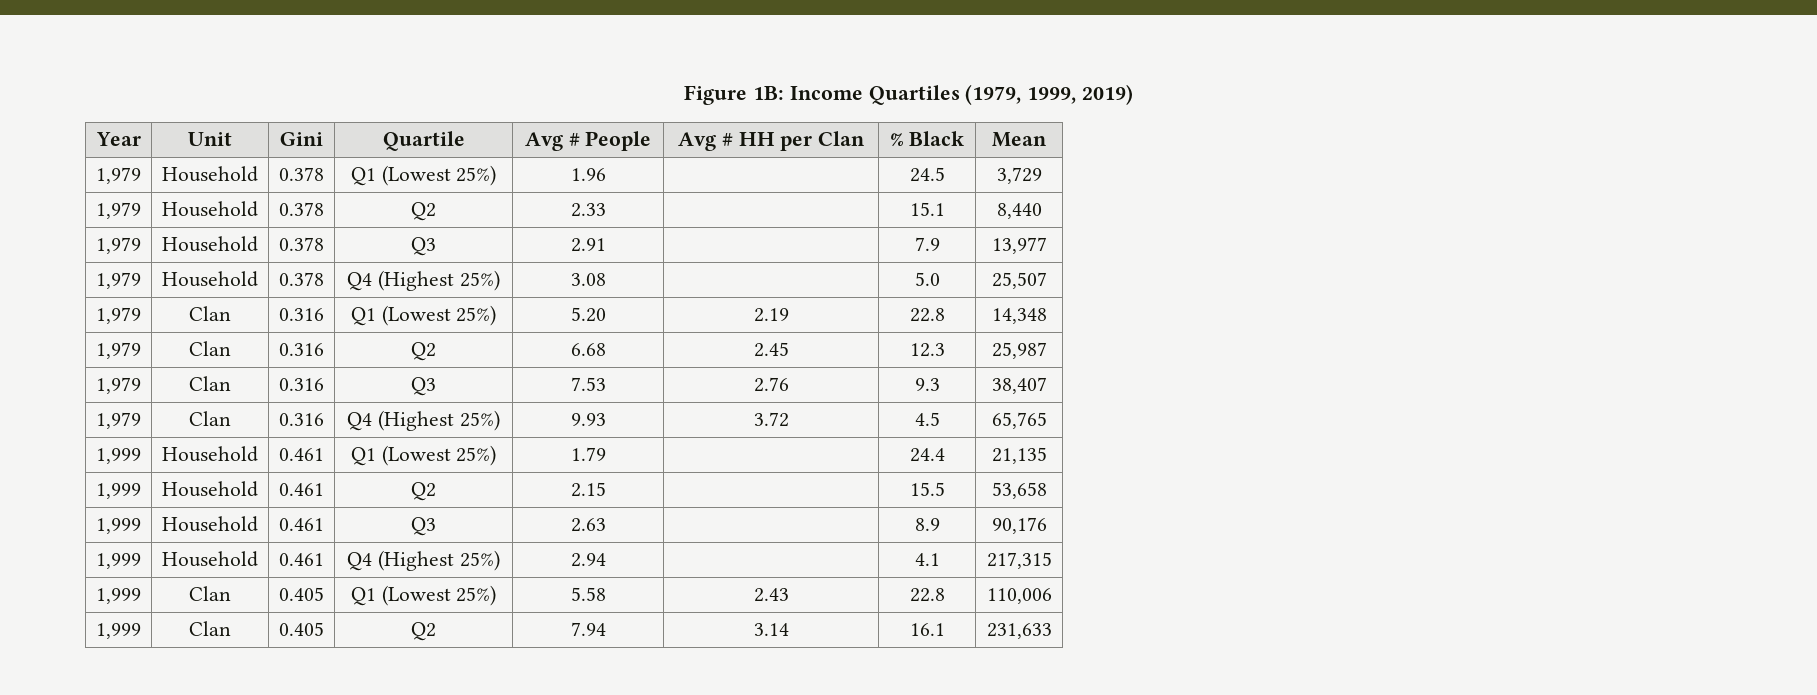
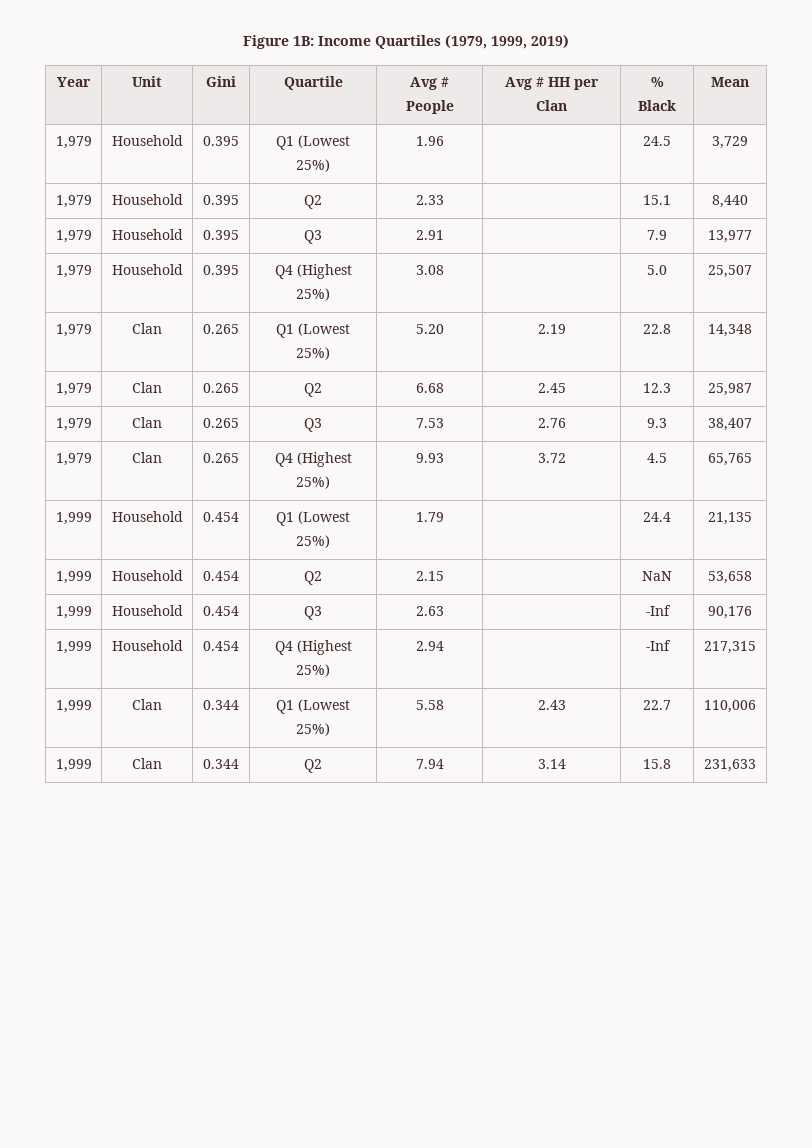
[279,167,324,181] 0.378 -> [202,136,239,146] 0.395
[279,202,324,216] 0.378 -> [202,195,239,205] 0.395
[279,237,324,251] 0.378 -> [202,230,239,240] 0.395
[279,272,324,286] 0.378 -> [202,265,239,275] 0.395
[279,308,324,321] 0.316 -> [202,324,239,334] 0.265
[279,343,324,356] 0.316 -> [202,383,239,393] 0.265
[279,378,324,391] 0.316 -> [202,418,239,428] 0.265
[279,413,324,426] 0.316 -> [202,453,239,463] 0.265
[279,448,324,461] 0.461 -> [202,512,239,522] 0.454
[279,483,324,496] 0.461 -> [202,571,239,581] 0.454
[909,482,945,496] 15.5 -> [642,571,672,581] NaN
[279,518,324,531] 0.461 -> [202,606,239,616] 0.454
[914,518,940,531] 8.9 -> [645,605,671,616] -Inf
[279,553,324,566] 0.461 -> [202,641,239,651] 0.454
[914,553,940,566] 4.1 -> [645,640,671,651] -Inf
[279,587,324,601] 0.405 -> [202,700,239,710] 0.344
[909,588,945,602] 22.8 -> [643,700,671,710] 22.7
[279,622,324,636] 0.405 -> [202,759,239,769] 0.344
[909,623,945,636] 16.1 -> [643,759,671,769] 15.8

